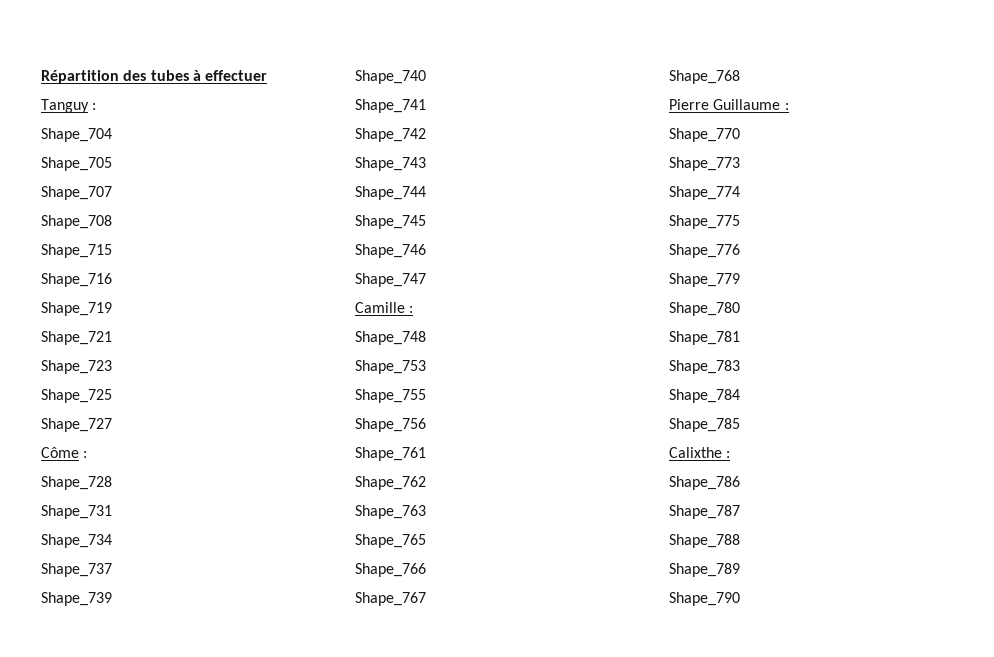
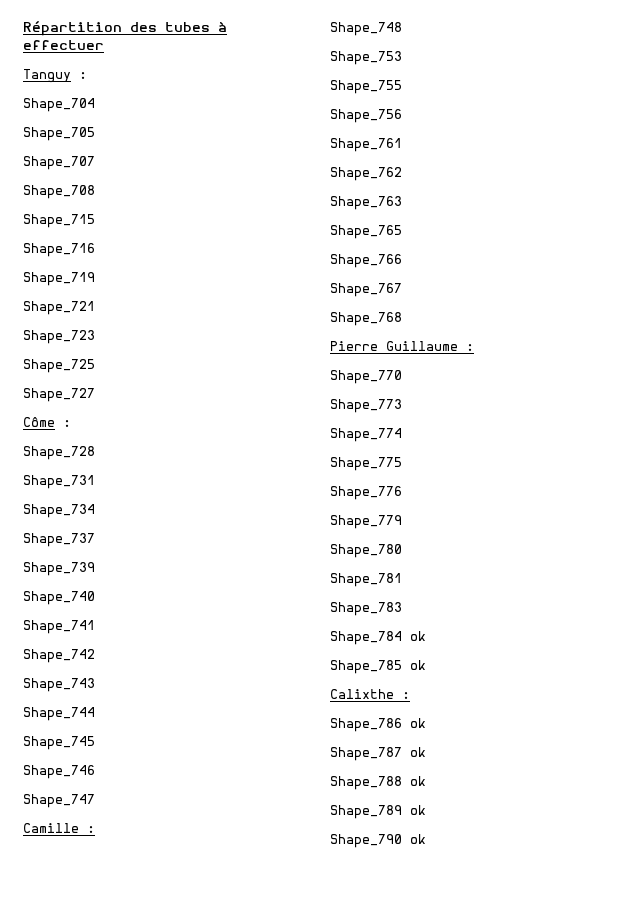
(740, 396) none -> [410,631,426,641] ok
(740, 425) none -> [410,660,426,670] ok
(740, 483) none -> [410,718,426,728] ok
(740, 512) none -> [410,747,426,757] ok
(740, 541) none -> [410,776,426,786] ok
(740, 570) none -> [410,805,426,815] ok
(740, 599) none -> [410,834,426,844] ok

